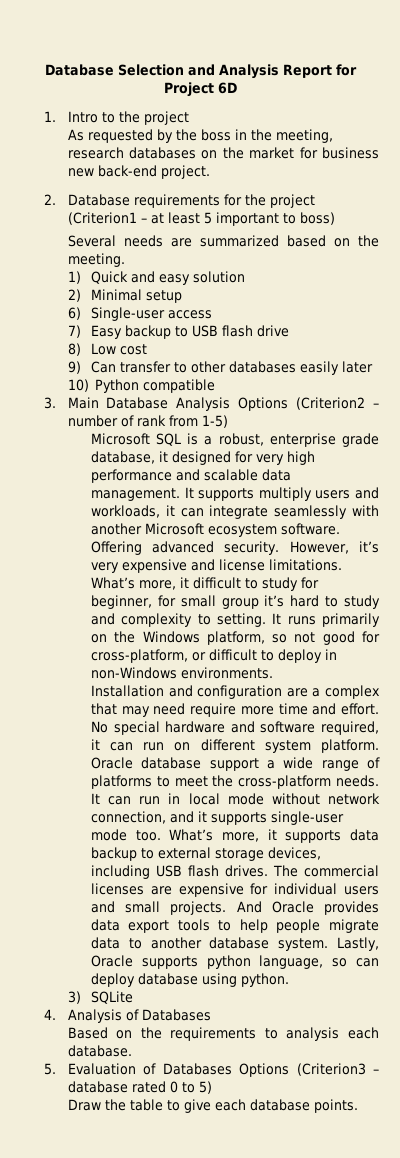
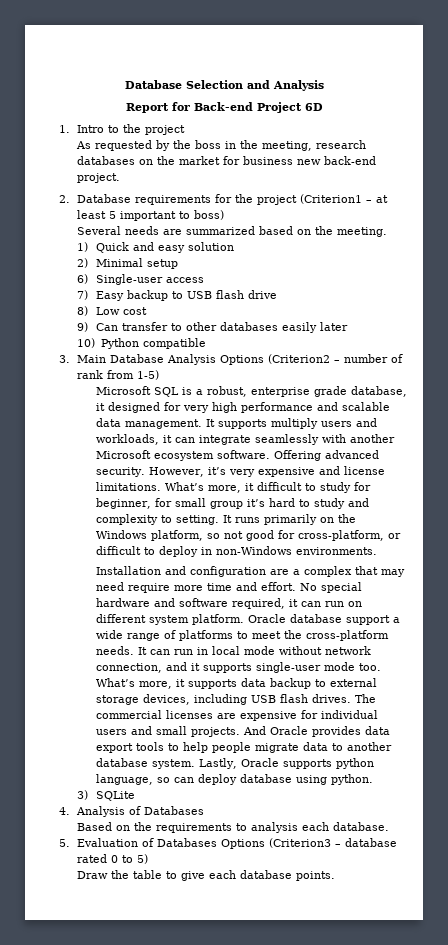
(279, 71) none -> (324, 85) //
(357, 70) none -> [193,102,253,111] Back-end

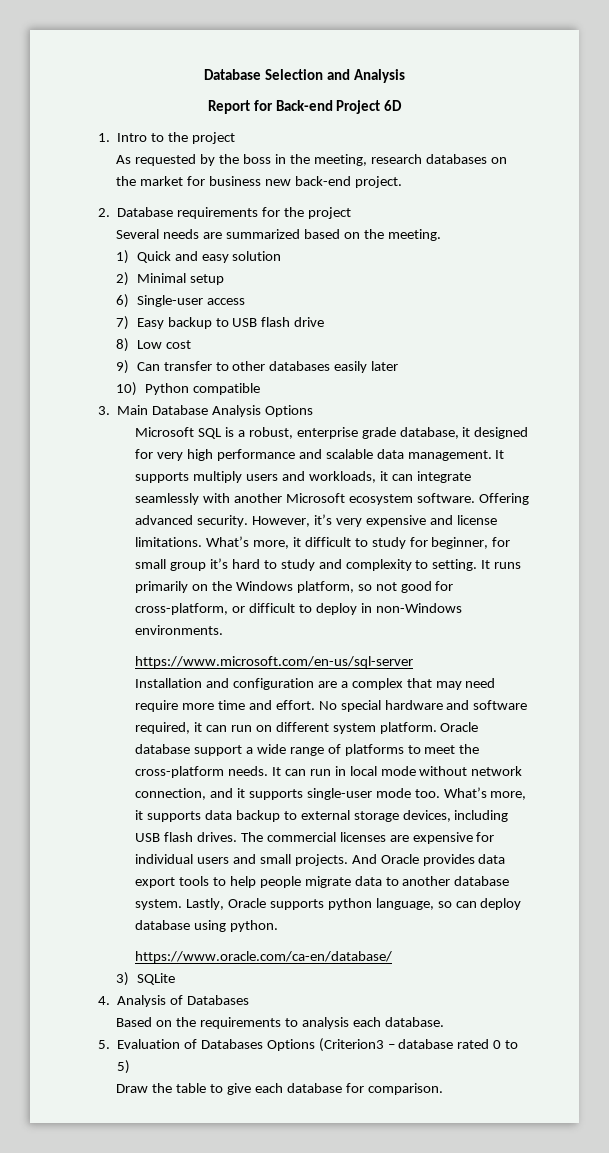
[300,194,389,204] [77,210,225,221] (Criterion1 – at least 5 important to boss) -> (351, 213) none
[268,354,404,364] [77,370,160,380] (Criterion2 – number of rank from 1-5) -> (313, 411) none
(377, 551) none -> [135,656,414,668] // https://www.microsoft.com/en-us/sql-server
(373, 779) none -> [135,951,393,963] // https://www.oracle.com/ca-en/database/
[296,871,336,881] points. -> [345,1083,443,1095] for comparison.

